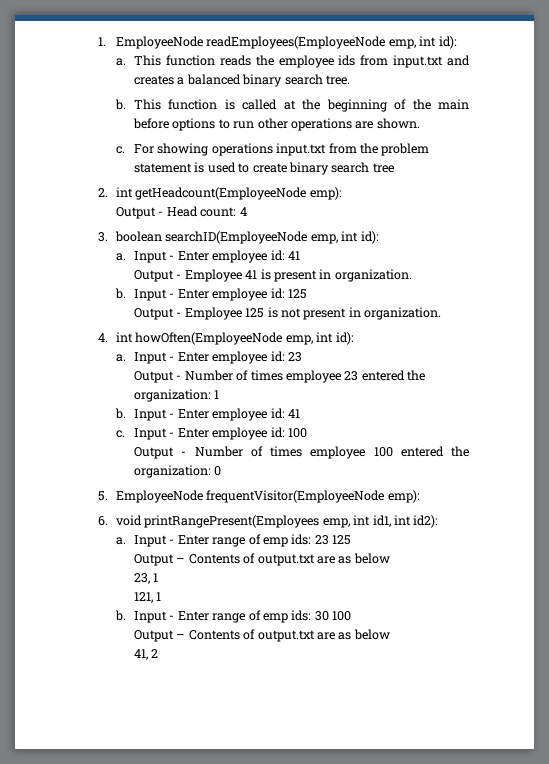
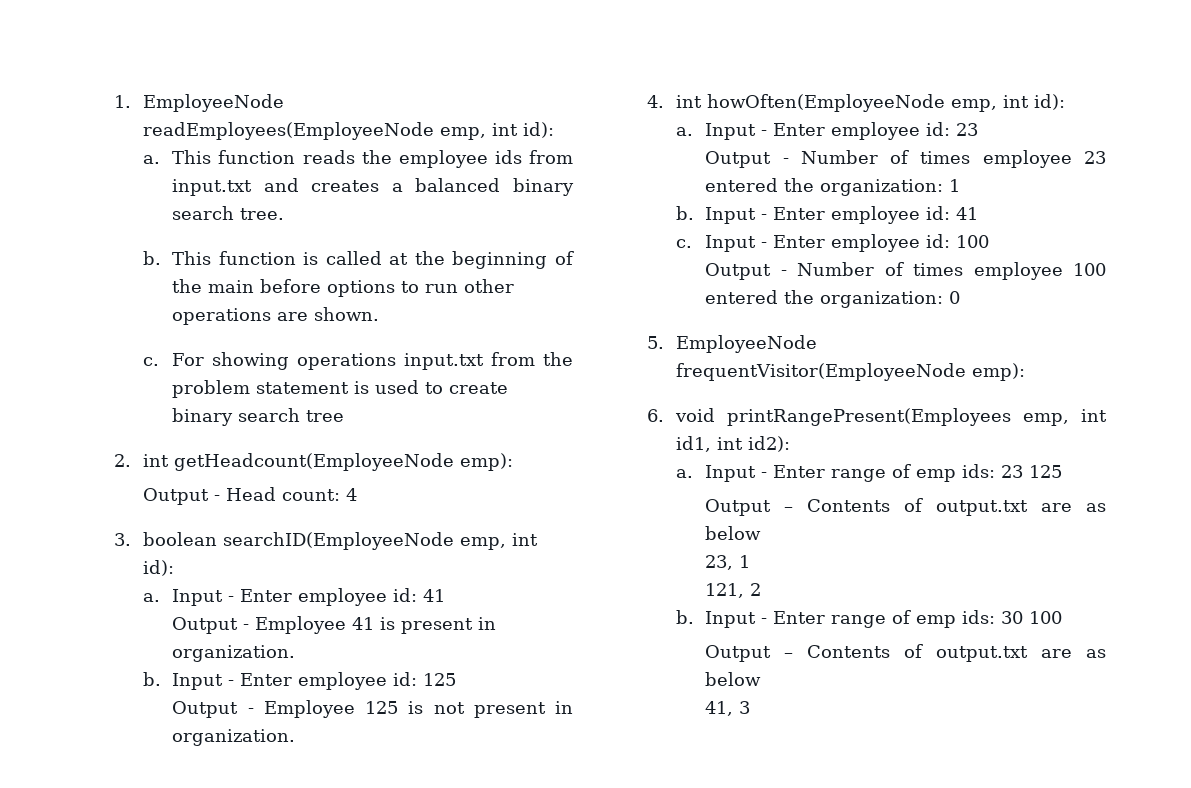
[156,592,162,601] 1 -> [750,583,762,596] 2
[151,649,159,658] 2 -> [739,701,751,714] 3

